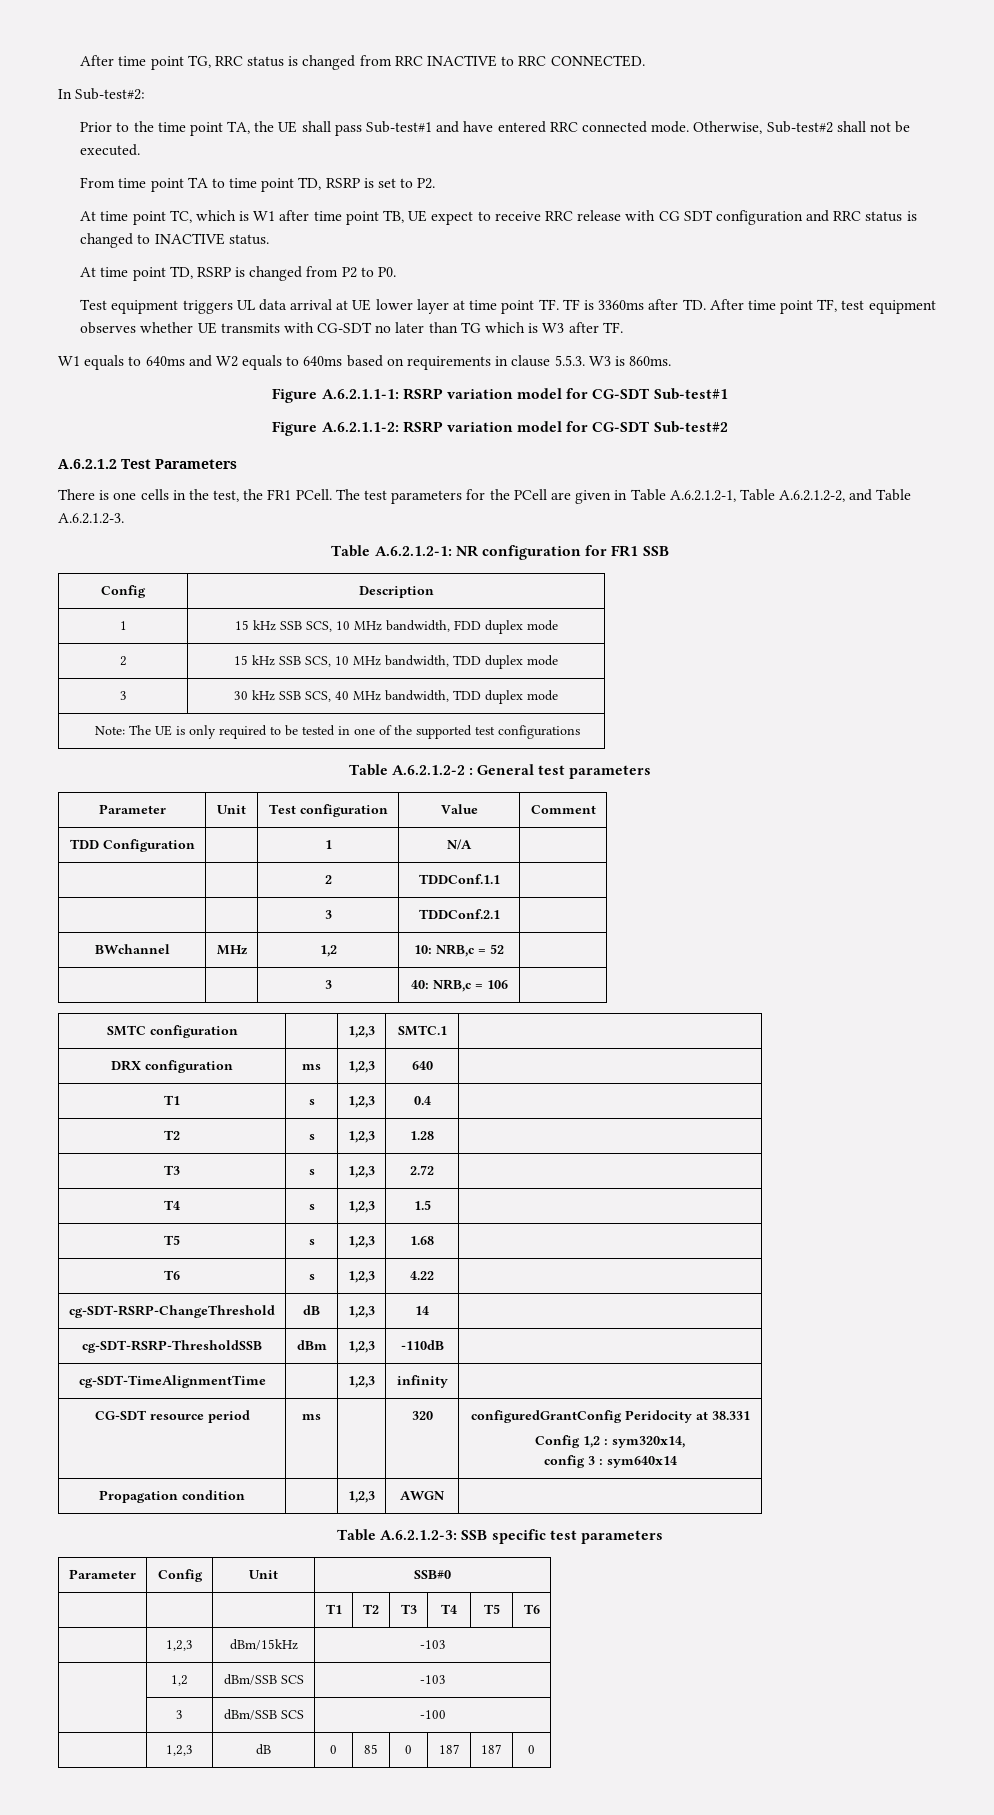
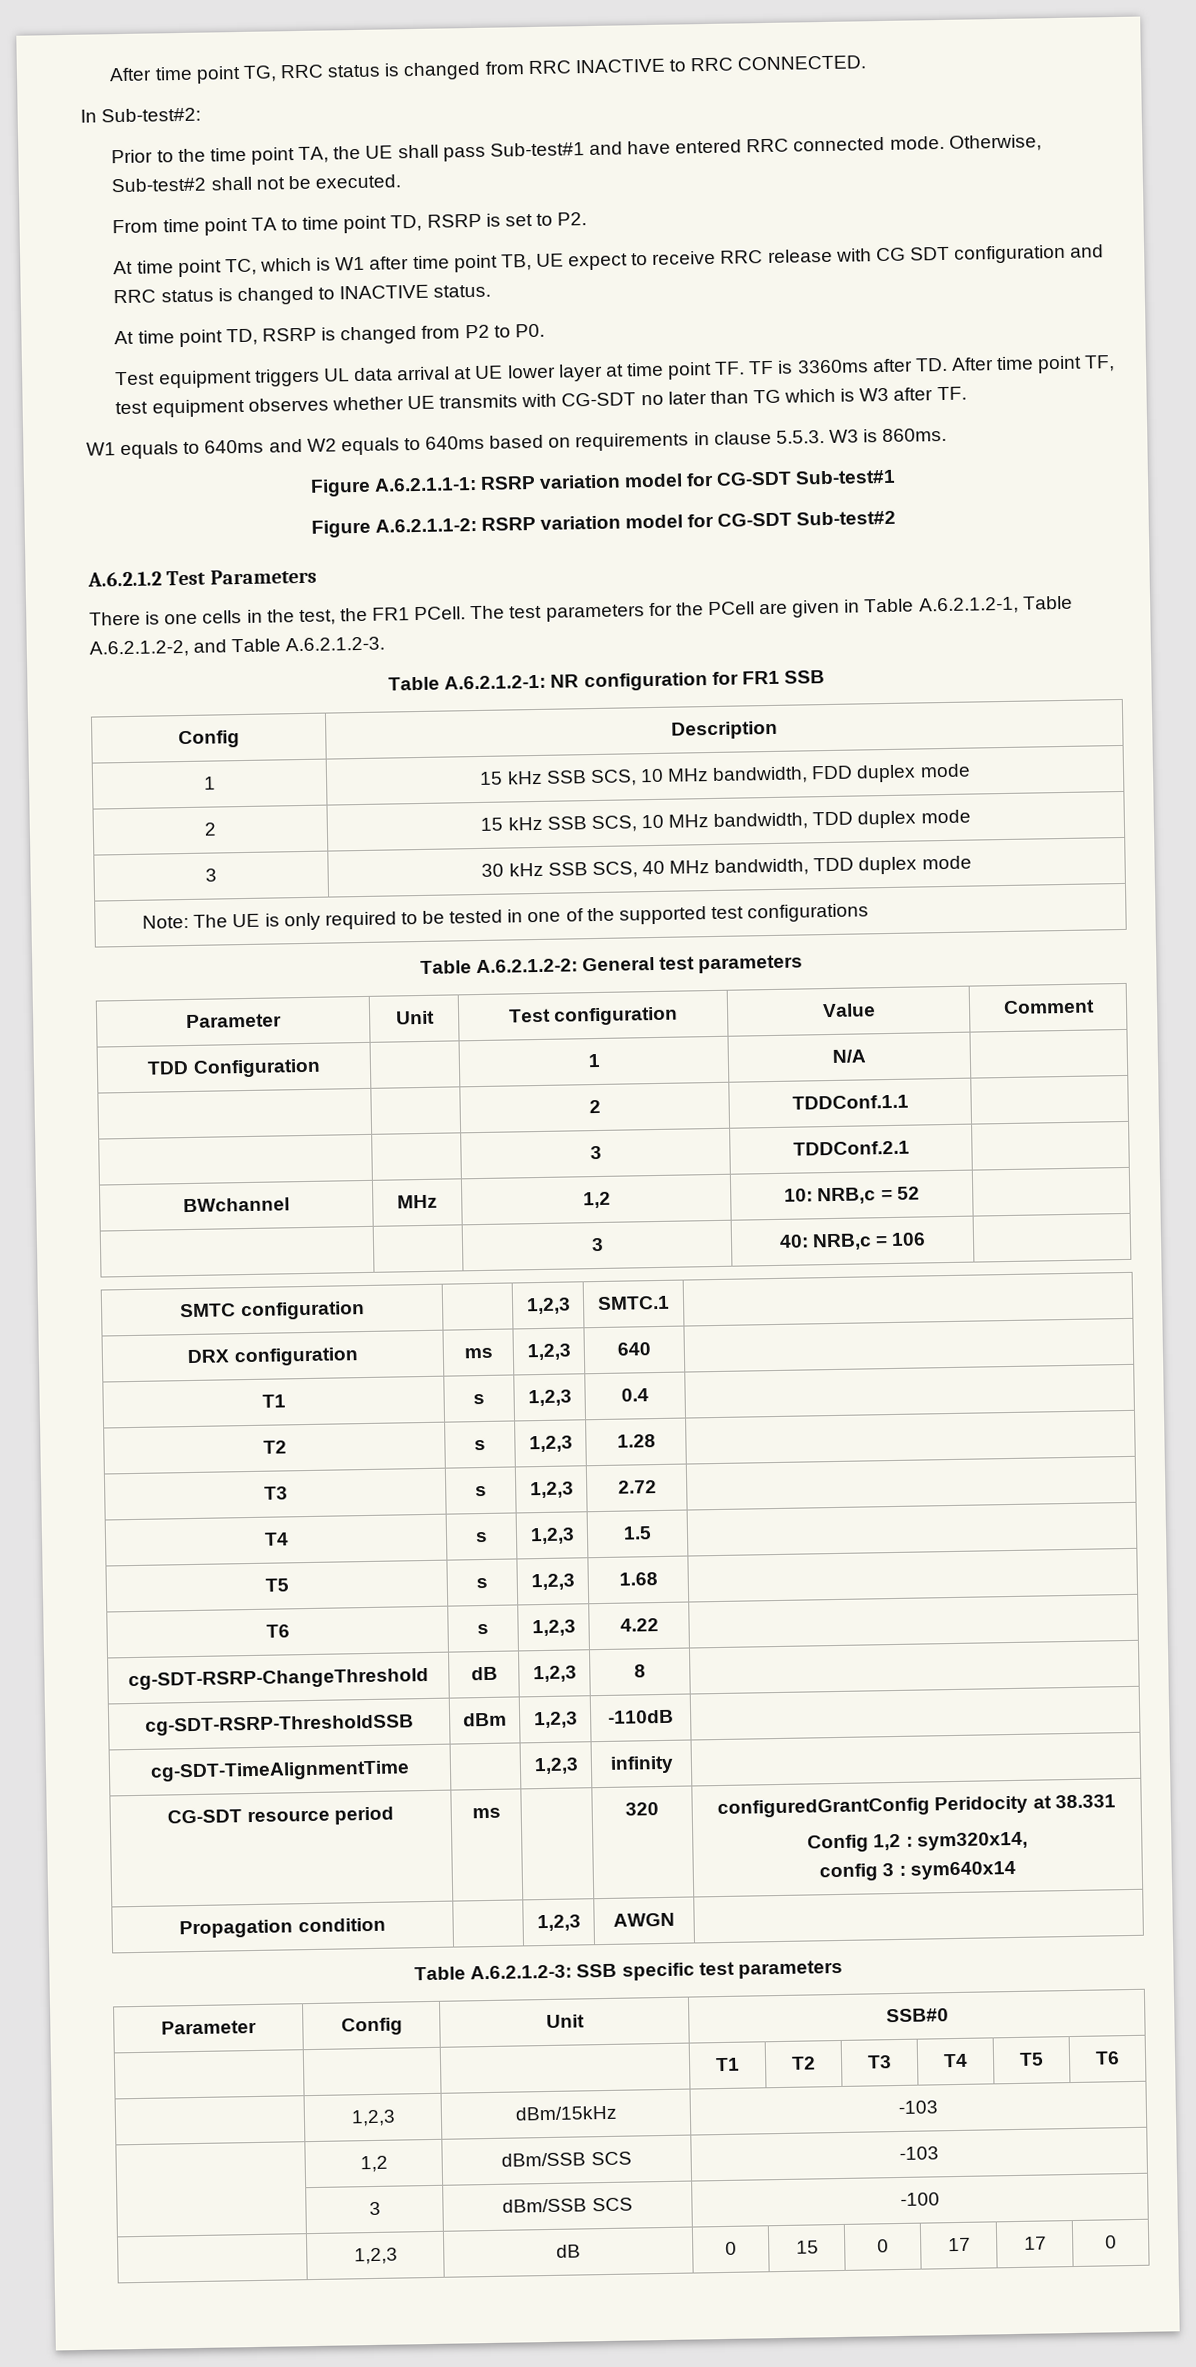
[391,765,473,775] A.6.2.1.2-2 : -> [475,958,578,974] A.6.2.1.2-2:
[415,1306,429,1315] 14 -> [634,1664,646,1678] 8
[364,1744,378,1754] [405,1745,412,1754] [438,1744,460,1754] [481,1744,502,1754] 85 | 0 | 187 | 187 -> [795,2240,819,2254] [877,2239,889,2253] [947,2237,971,2252] [1023,2236,1047,2250] 15 | 0 | 17 | 17

